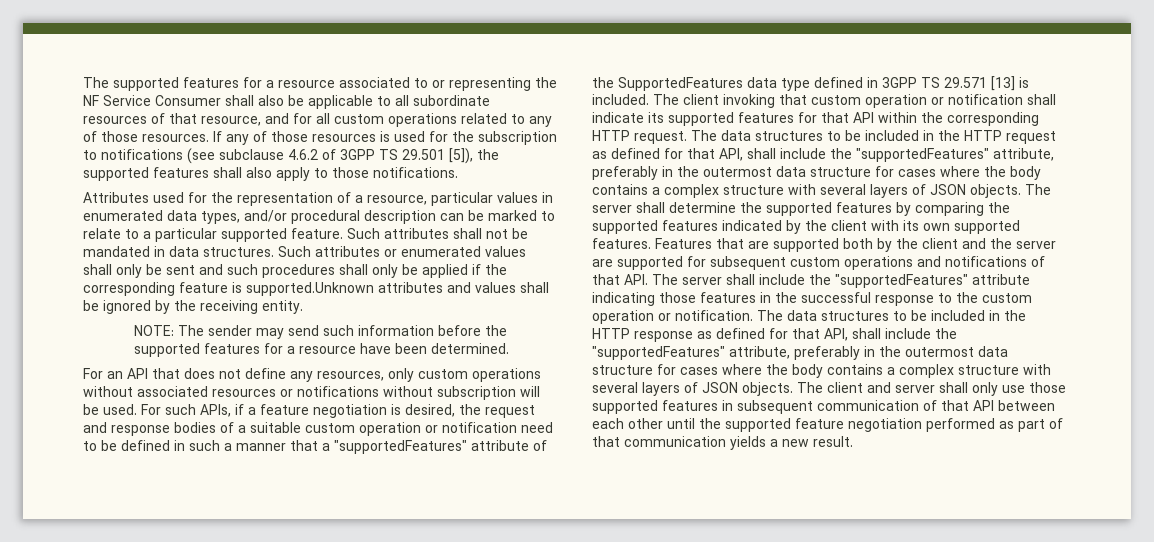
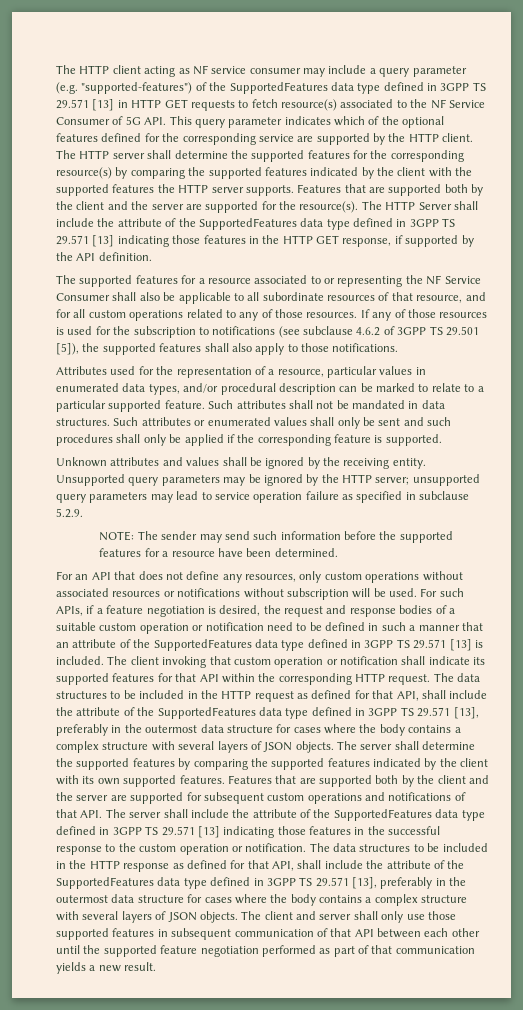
[83,77,109,88] The -> [56,65,467,77] [56,82,486,94] [56,99,485,111] [56,116,445,128] [56,133,474,145] [56,150,464,162] [56,167,473,179] [56,184,484,196] [56,201,478,213] [56,218,456,230] [56,235,474,247] [56,252,152,261] [56,275,76,284] The HTTP client acting as NF service consumer may include a query parameter (e.g. "supported-features") of the SupportedFeatures data type defined in 3GPP TS 29.571 [13] in HTTP GET requests to fetch resource(s) associated to the NF Service Consumer of 5G API. This query parameter indicates which of the optional features defined for the corresponding service are supported by the HTTP client. The HTTP server shall determine the supported features for the corresponding resource(s) by comparing the supported features indicated by the client with the supported features the HTTP server supports. Features that are supported both by the client and the server are supported for the resource(s). The HTTP Server shall include the attribute of the SupportedFeatures data type defined in 3GPP TS 29.571 [13] indicating those features in the HTTP GET response, if supported by the API definition. // The
[246,282,374,296] supported.Unknown -> [385,434,442,446] [56,457,107,467] supported. // Unknown
(303, 307) none -> [56,474,480,486] [56,491,470,503] [56,508,83,518] Unsupported query parameters may be ignored by the HTTP server; unsupported query parameters may lead to service operation failure as specified in subclause 5.2.9.
[322,440,467,454] a "supportedFeatures" -> [56,642,69,648] an
[856,148,1054,162] "supportedFeatures" attribute, -> [76,707,479,719] attribute of the SupportedFeatures data type defined in 3GPP TS 29.571 [13],
[835,274,1030,288] "supportedFeatures" attribute -> [252,809,485,821] [56,826,220,838] attribute of the SupportedFeatures data type defined in 3GPP TS 29.571 [13]
[592,346,790,360] "supportedFeatures" attribute, -> [386,860,465,869] [56,877,377,889] attribute of the SupportedFeatures data type defined in 3GPP TS 29.571 [13],

